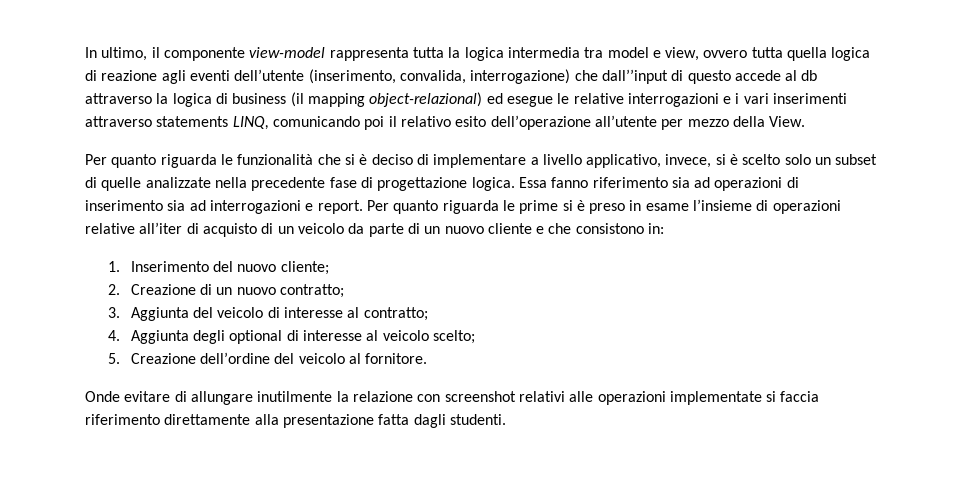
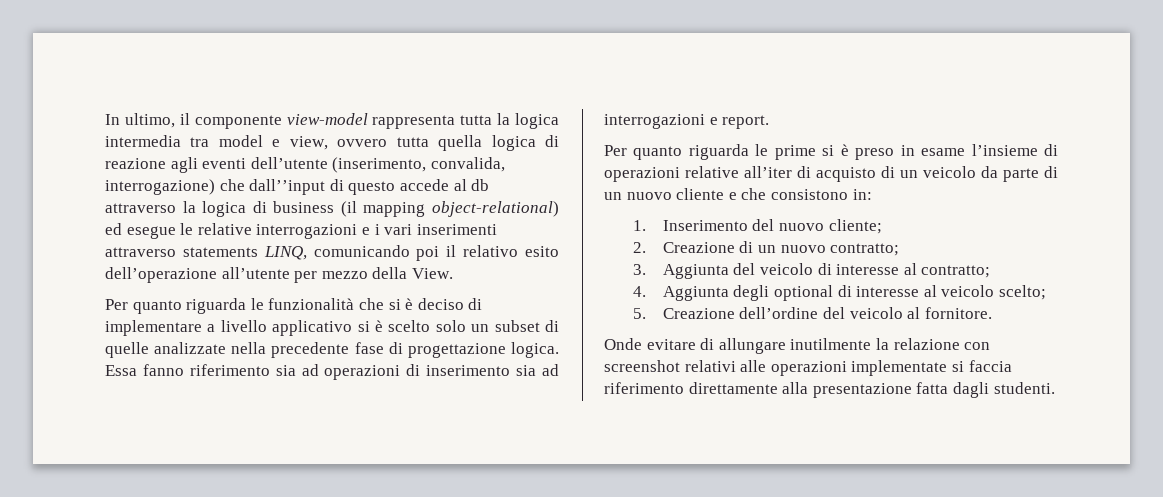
[369,92,483,107] object-relazional) -> [432,201,559,217] object-relational)
[586,154,712,168] applicativo, invece, -> [272,320,353,336] applicativo
(363, 207) none -> (770, 122) //

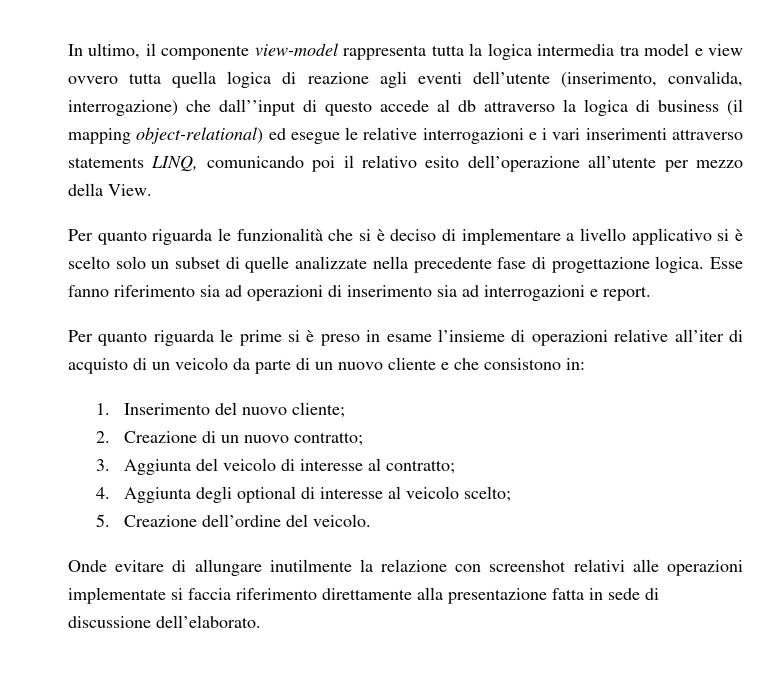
[289,136,328,150] view, -> [707,44,743,56] view
[105,365,137,376] Essa -> [710,257,743,269] Esse
[849,307,992,319] veicolo al fornitore. -> [313,514,372,527] veicolo.
[952,382,1055,398] dagli studenti. -> [589,588,659,600] [68,615,261,628] in sede di discussione dell’elaborato.

